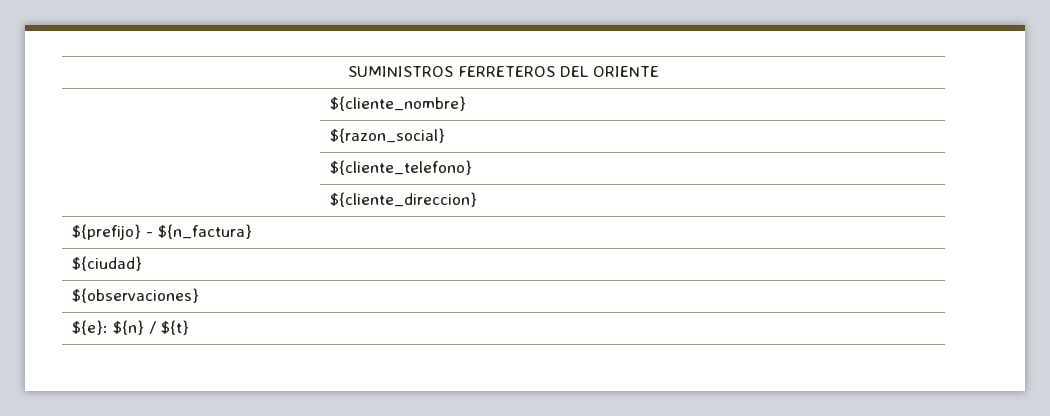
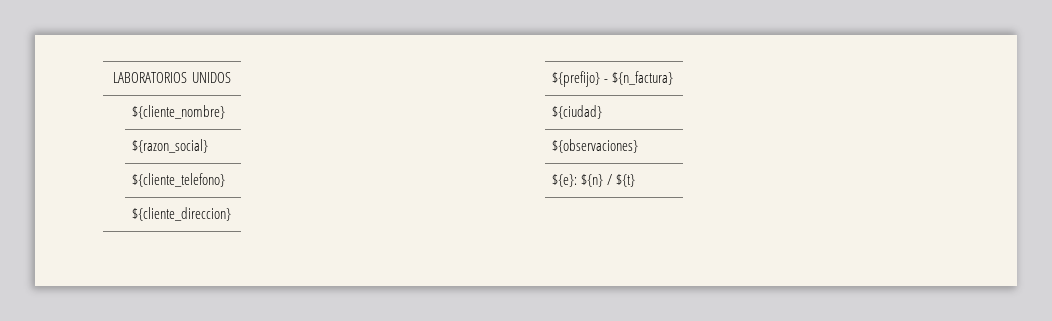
[348,66,660,77] SUMINISTROS FERRETEROS DEL ORIENTE -> [113,72,231,83] LABORATORIOS UNIDOS

